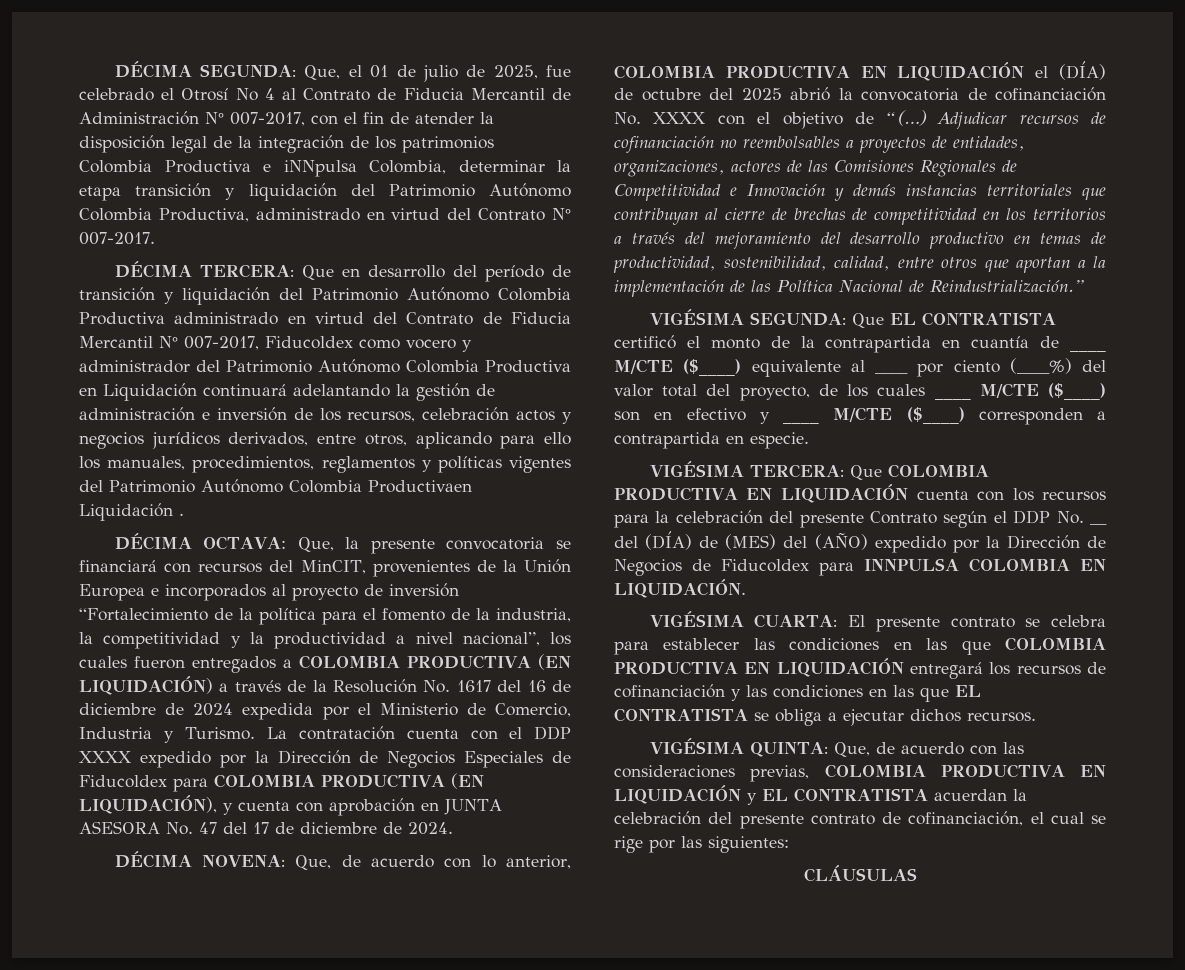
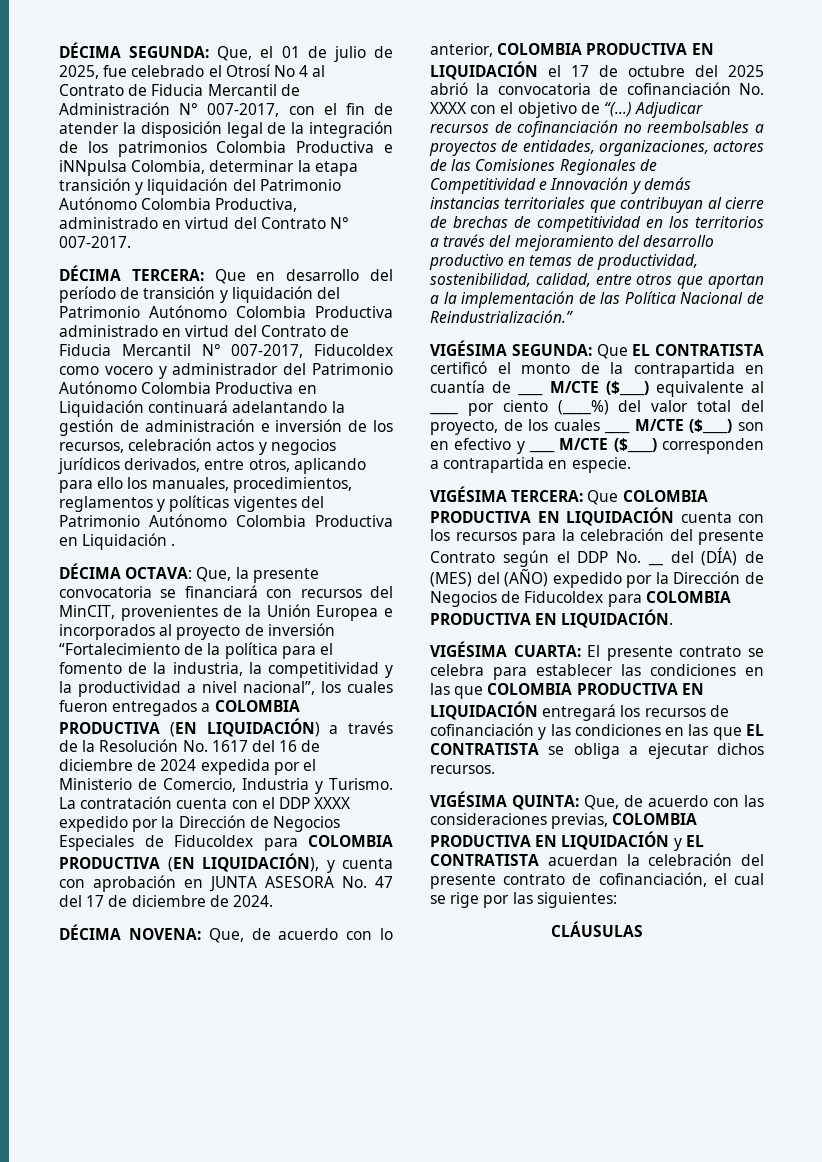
[368,480,472,493] Productivaen -> [315,515,393,527] [59,537,78,546] Productiva en
[1059,61,1106,80] (DÍA) -> [571,65,589,77] 17
[864,558,1070,572] INNPULSA COLOMBIA -> [645,591,731,603] [430,613,531,625] COLOMBIA PRODUCTIVA

